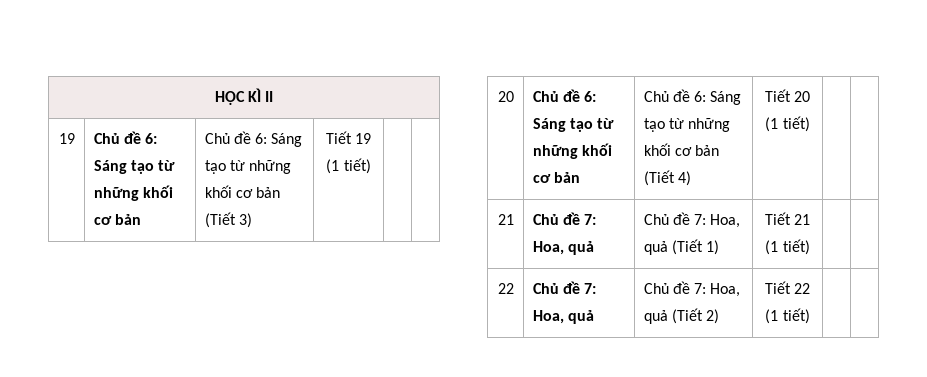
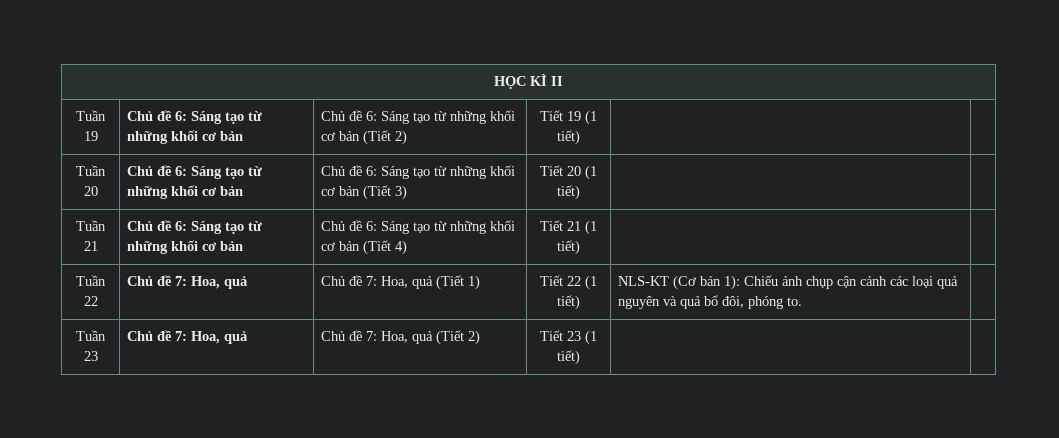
(274, 96) none -> [76,110,106,121] Tuần
(141, 219) none -> [321,110,516,124] [321,130,408,145] [540,110,597,125] [557,130,580,145] [76,165,106,176] [83,186,98,196] [127,165,263,179] [127,185,244,199] | Chủ đề 6: Sáng tạo từ những khối cơ bản (Tiết 2) | Tiết 19 (1 tiết) | | // Tuần 20 | Chủ đề 6: Sáng tạo từ những khối cơ bản
[355,133,372,144] [326,158,371,174] [497,91,514,102] 19 (1 tiết) | | // 20 -> [567,165,597,180] [557,185,580,200] [76,220,106,231] [83,241,98,251] 20 (1 tiết) | | // Tuần 21
[794,91,811,102] [765,116,810,132] [497,214,514,225] 20 (1 tiết) | | // 21 -> [567,220,597,235] [557,240,580,255] [76,275,106,286] [83,296,98,306] 21 (1 tiết) | | // Tuần 22
[794,214,811,225] [765,239,810,255] [497,283,514,294] 21 (1 tiết) | | // 22 -> [567,275,597,290] [557,295,580,310] [618,275,959,290] [618,295,803,309] [76,330,106,341] [83,351,98,361] 22 (1 tiết) | NLS-KT (Cơ bản 1): Chiếu ảnh chụp cận cảnh các loại quả nguyên và quả bổ đôi, phóng to. | // Tuần 23
[794,283,811,294] 22 -> [567,331,581,341] 23

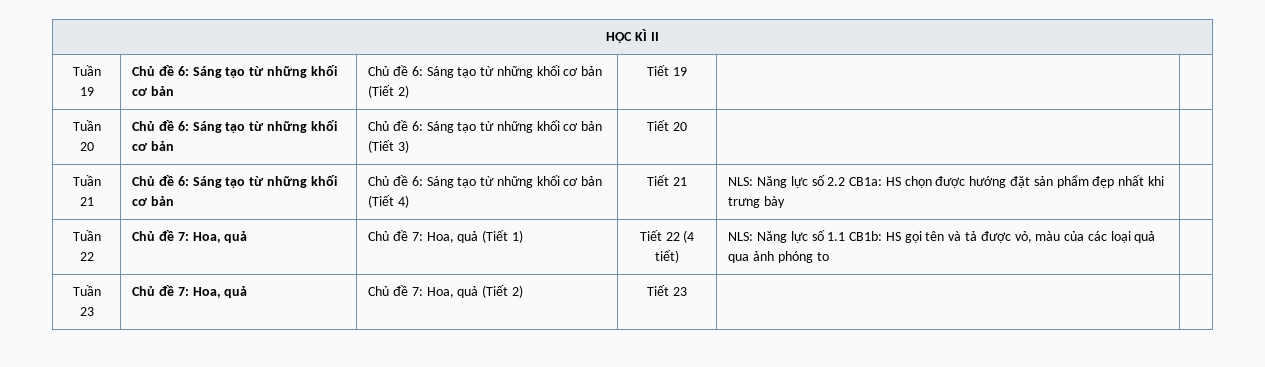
[585,110,597,125] [557,130,580,145] (1 tiết) -> (687, 71) none
[585,165,597,180] [557,185,580,200] (1 tiết) -> (687, 126) none
[585,220,597,235] [557,240,580,255] (1 tiết) | -> [728,175,1164,188] [728,196,785,208] | NLS: Năng lực số 2.2 CB1a: HS chọn được hướng đặt sản phẩm đẹp nhất khi trưng bày
[585,275,597,290] [557,295,580,310] [618,275,959,290] [618,295,803,309] (1 tiết) | NLS-KT (Cơ bản 1): Chiếu ảnh chụp cận cảnh các loại quả nguyên và quả bổ đôi, phóng to. -> [683,230,695,243] [655,250,679,263] [728,230,1156,243] [728,251,829,263] (4 tiết) | NLS: Năng lực số 1.1 CB1b: HS gọi tên và tả được vỏ, màu của các loại quả qua ảnh phóng to
[585,330,597,345] [557,350,580,365] (1 tiết) -> (687, 291) none

